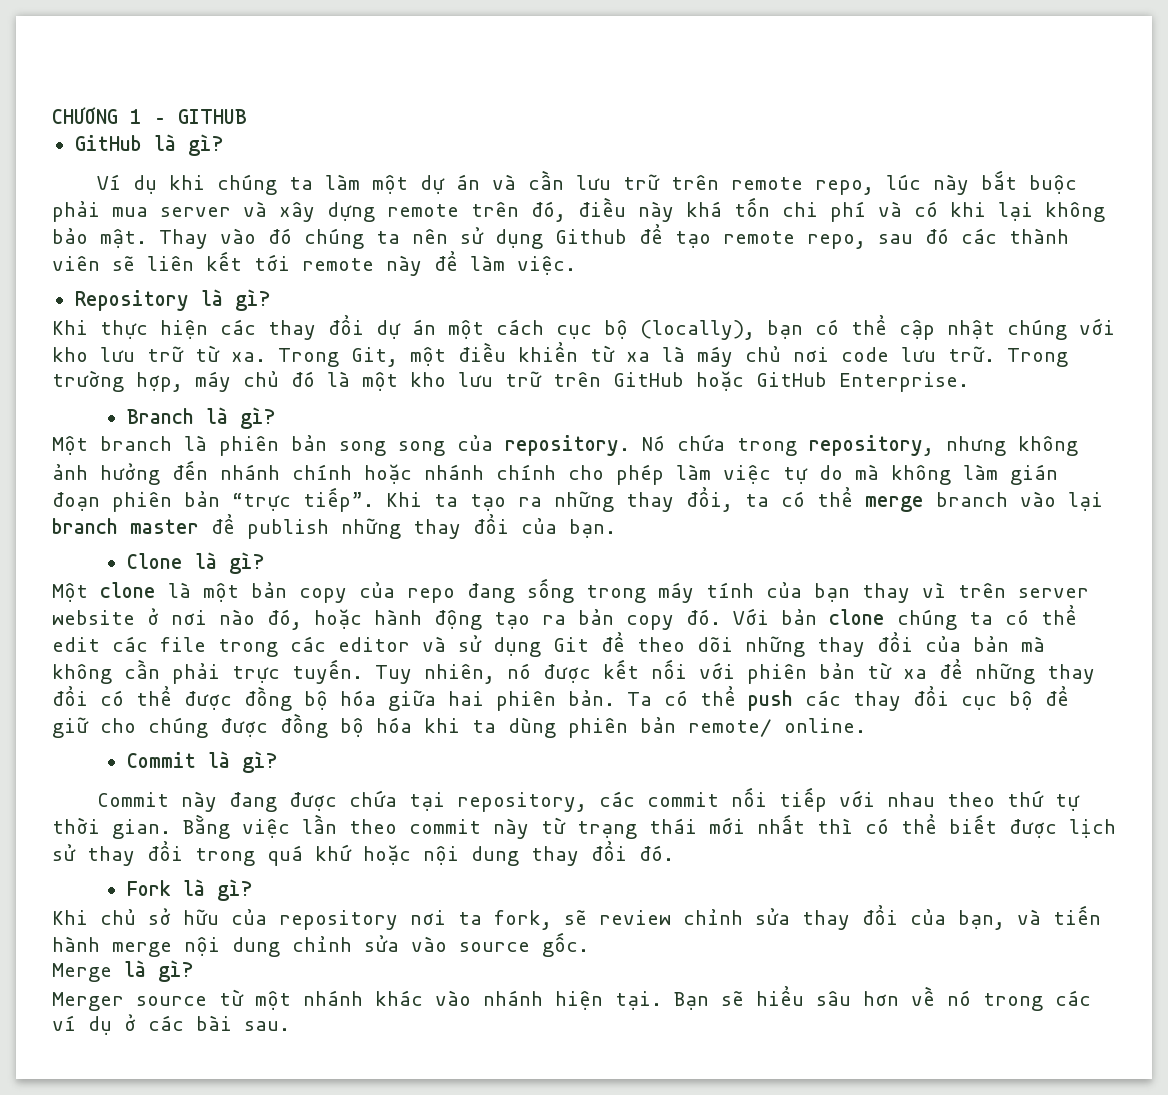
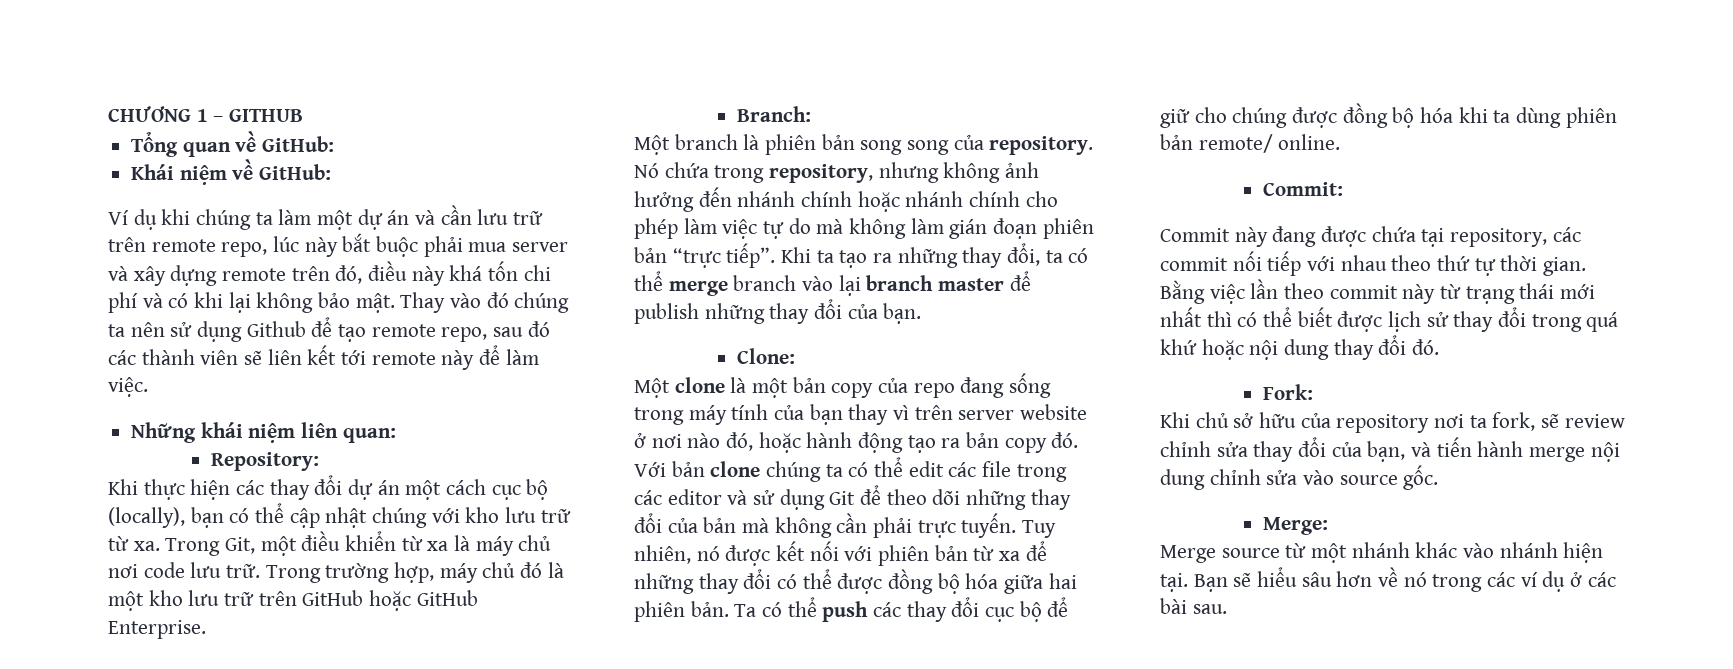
[74,134,223,156] GitHub là gì? -> [131,131,335,157] [131,159,332,185] Tổng quan về GitHub: // Khái niệm về GitHub:
[74,289,270,311] Repository là gì? -> [131,422,396,443] [210,452,319,471] Những khái niệm liên quan: // Repository:
[126,407,275,429] Branch là gì? -> [736,106,811,122] Branch:
[126,552,264,574] Clone là gì? -> [736,348,795,364] Clone:
[126,751,277,773] Commit là gì? -> [1262,182,1343,196] Commit:
[126,879,252,901] Fork là gì? -> [1262,384,1313,400] Fork:
(589, 944) none -> [1262,517,1328,535] // Merge:
[124,960,193,982] [52,992,124,1011] là gì? // Merger -> (1216, 554) none

